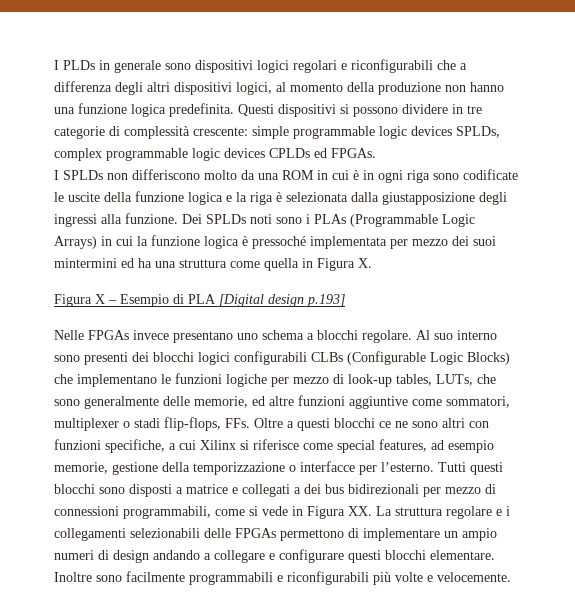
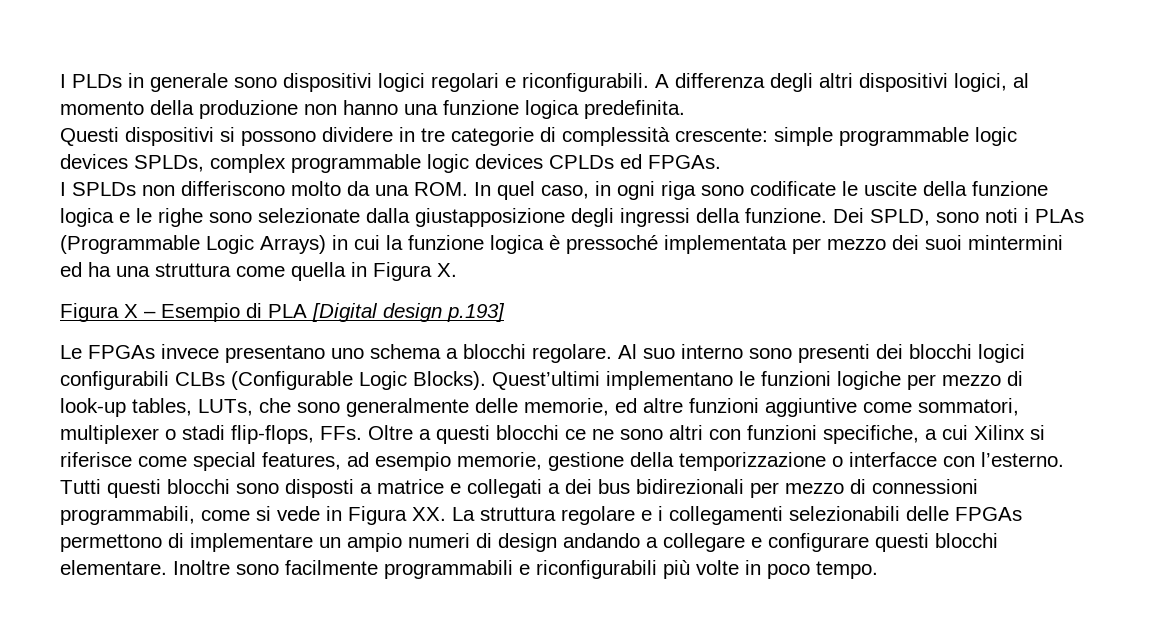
[351,59,467,73] riconfigurabili che a -> [522,73,669,92] riconfigurabili. A
(234, 110) none -> (685, 109) //
[282,170,359,180] ROM in cui è -> [414,181,589,200] ROM. In quel caso,
[236,192,348,205] la riga è selezionata -> [136,208,360,227] le righe sono selezionate
[101,214,122,224] alla -> [696,208,740,223] della
[206,214,302,224] SPLDs noti sono -> [870,208,1018,226] SPLD, sono noti
[54,330,84,340] Nelle -> [60,345,82,359] Le
[467,352,510,365] [54,374,73,384] Blocks) che -> [413,371,600,390] Blocks). Quest’ultimi
[359,465,377,475] per -> [943,456,975,467] con
[427,572,511,582] e velocemente. -> [745,560,878,579] in poco tempo.

